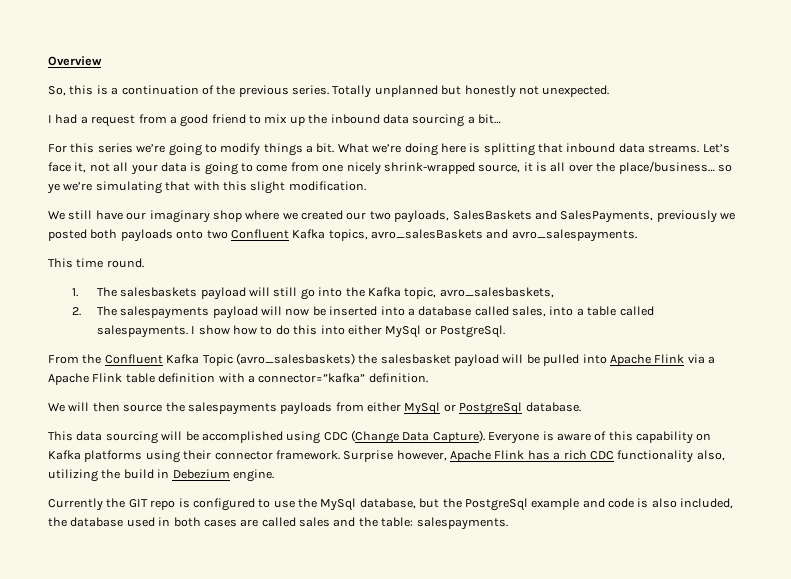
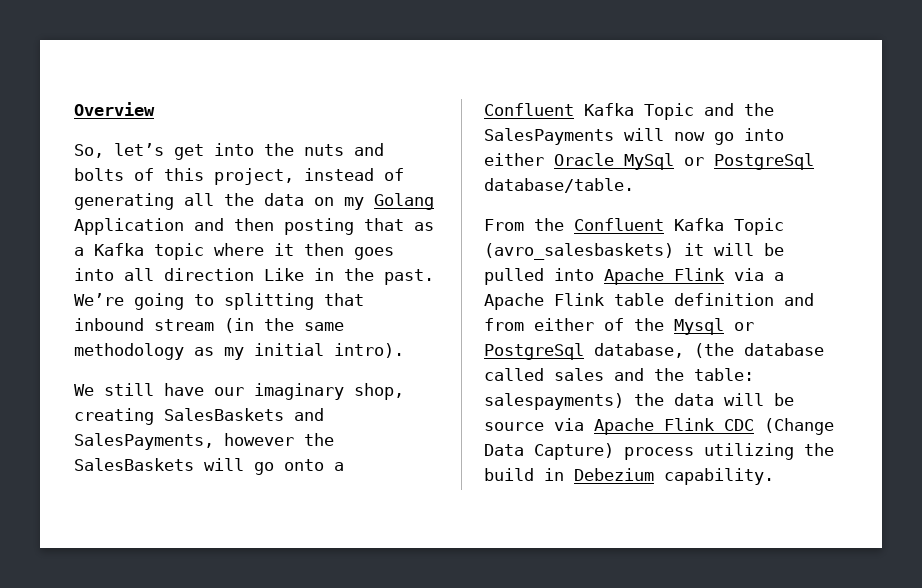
[69,85,610,98] [48,114,501,127] [48,143,730,156] [48,161,732,175] [47,181,366,194] this is a continuation of the previous series. Totally unplanned but honestly not unexpected. // I had a request from a good friend to mix up the inbound data sourcing a bit… // For this series we’re going to modify things a bit. What we’re doing here is splitting that inbound data streams. Let’s face it, not all your data is going to come from one nicely shrink-wrapped source, it is all over the place/business… so ye we’re simulating that with this slight modification. -> [114,143,384,160] [74,168,404,185] [74,193,434,210] [74,218,434,235] [74,243,394,260] [74,268,434,285] [74,293,364,310] [74,318,344,333] [74,343,404,360] let’s get into the nuts and bolts of this project, instead of generating all the data on my Golang Application and then posting that as a Kafka topic where it then goes into all direction Like in the past. We’re going to splitting that inbound stream (in the same methodology as my initial intro).
[212,210,735,223] [48,229,637,242] [48,258,144,268] [72,287,554,300] [72,306,654,319] [96,325,506,338] shop where we created our two payloads, SalesBaskets and SalesPayments, previously we posted both payloads onto two Confluent Kafka topics, avro_salesBaskets and avro_salespayments. // This time round. // 1. The salesbaskets payload will still go into the Kafka topic, avro_salesbaskets, // 2. The salespayments payload will now be inserted into a database called sales, into a table called salespayments. I show how to do this into either MySql or PostgreSql. -> [354,383,404,400] [74,408,324,425] [74,433,334,450] [74,458,344,475] [484,103,774,120] [484,128,784,145] [484,153,814,170] [484,178,634,193] shop, creating SalesBaskets and SalesPayments, however the SalesBaskets will go onto a Confluent Kafka Topic and the SalesPayments will now go into either Oracle MySql or PostgreSql database/table.
[358,354,499,367] the salesbasket payload -> [684,243,704,256] it
[218,373,428,383] [48,402,581,415] [48,430,712,444] [48,450,725,463] with a connector=”kafka” definition. // We will then source the salespayments payloads from either MySql or PostgreSql database. // This data sourcing will be accomplished using CDC (Change Data Capture). Everyone is aware of this capability on Kafka platforms using their connector framework. Surprise however, Apache Flink has a rich CDC functionality also, -> [784,293,814,306] [484,318,754,335] [484,343,824,360] [484,368,754,381] [484,393,794,410] [484,418,834,435] [484,443,694,460] and from either of the Mysql or PostgreSql database, (the database called sales and the table: salespayments) the data will be source via Apache Flink CDC (Change Data Capture) process
[232,469,274,482] [48,498,734,511] [48,517,508,530] engine. // Currently the GIT repo is configured to use the MySql database, but the PostgreSql example and code is also included, the database used in both cases are called sales and the table: salespayments. -> [664,468,774,485] capability.

